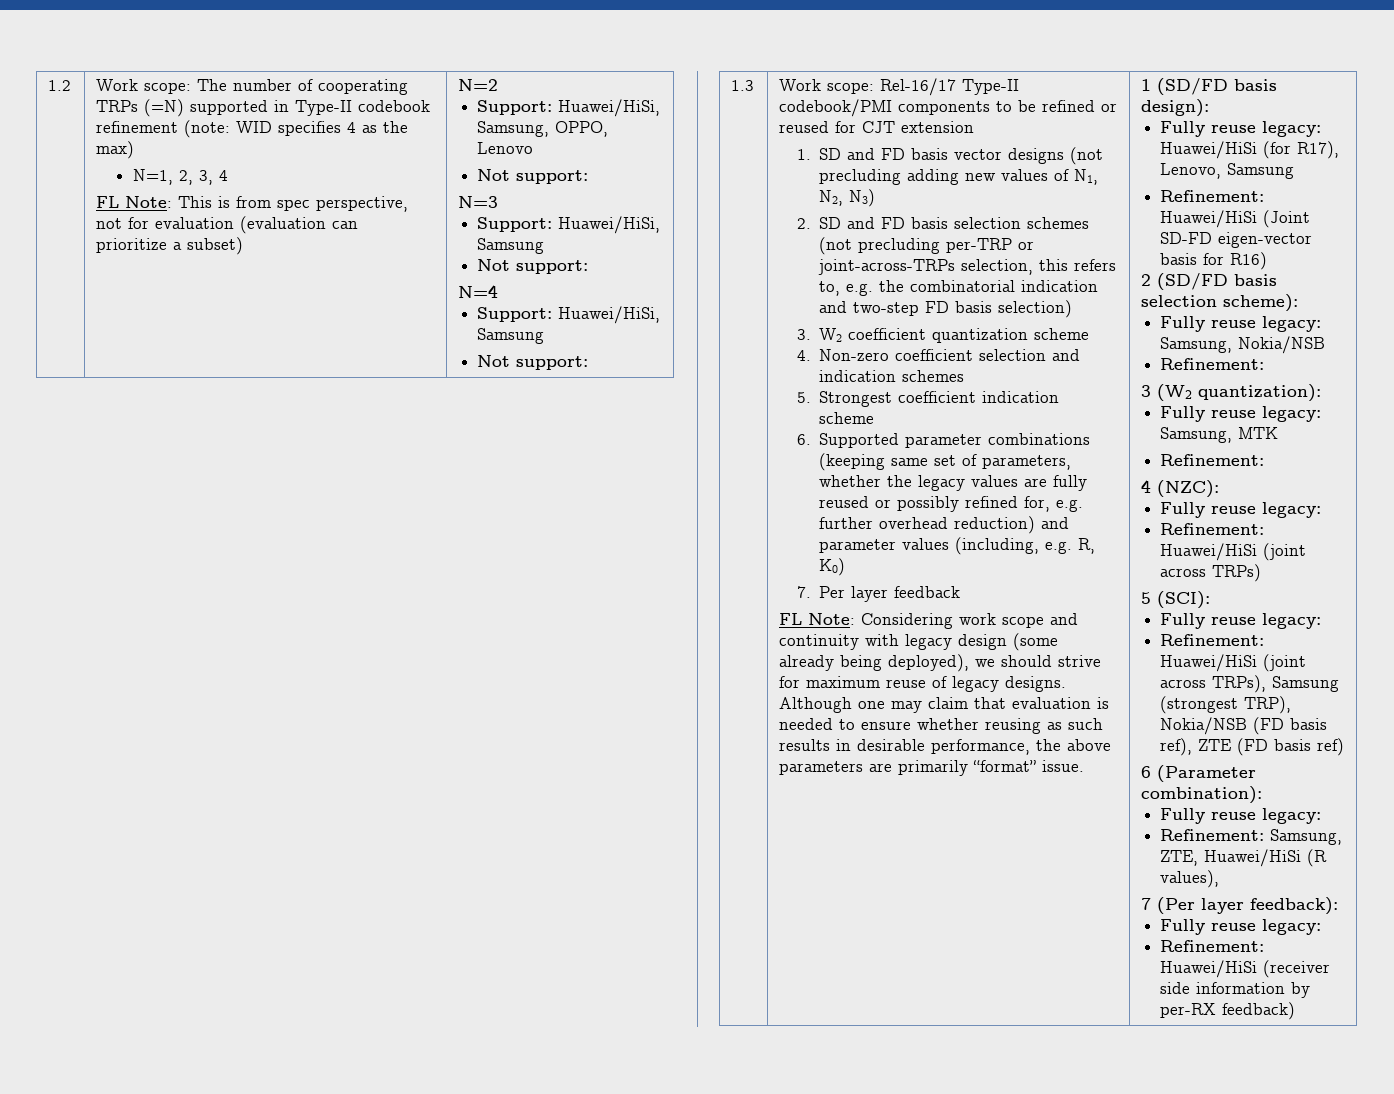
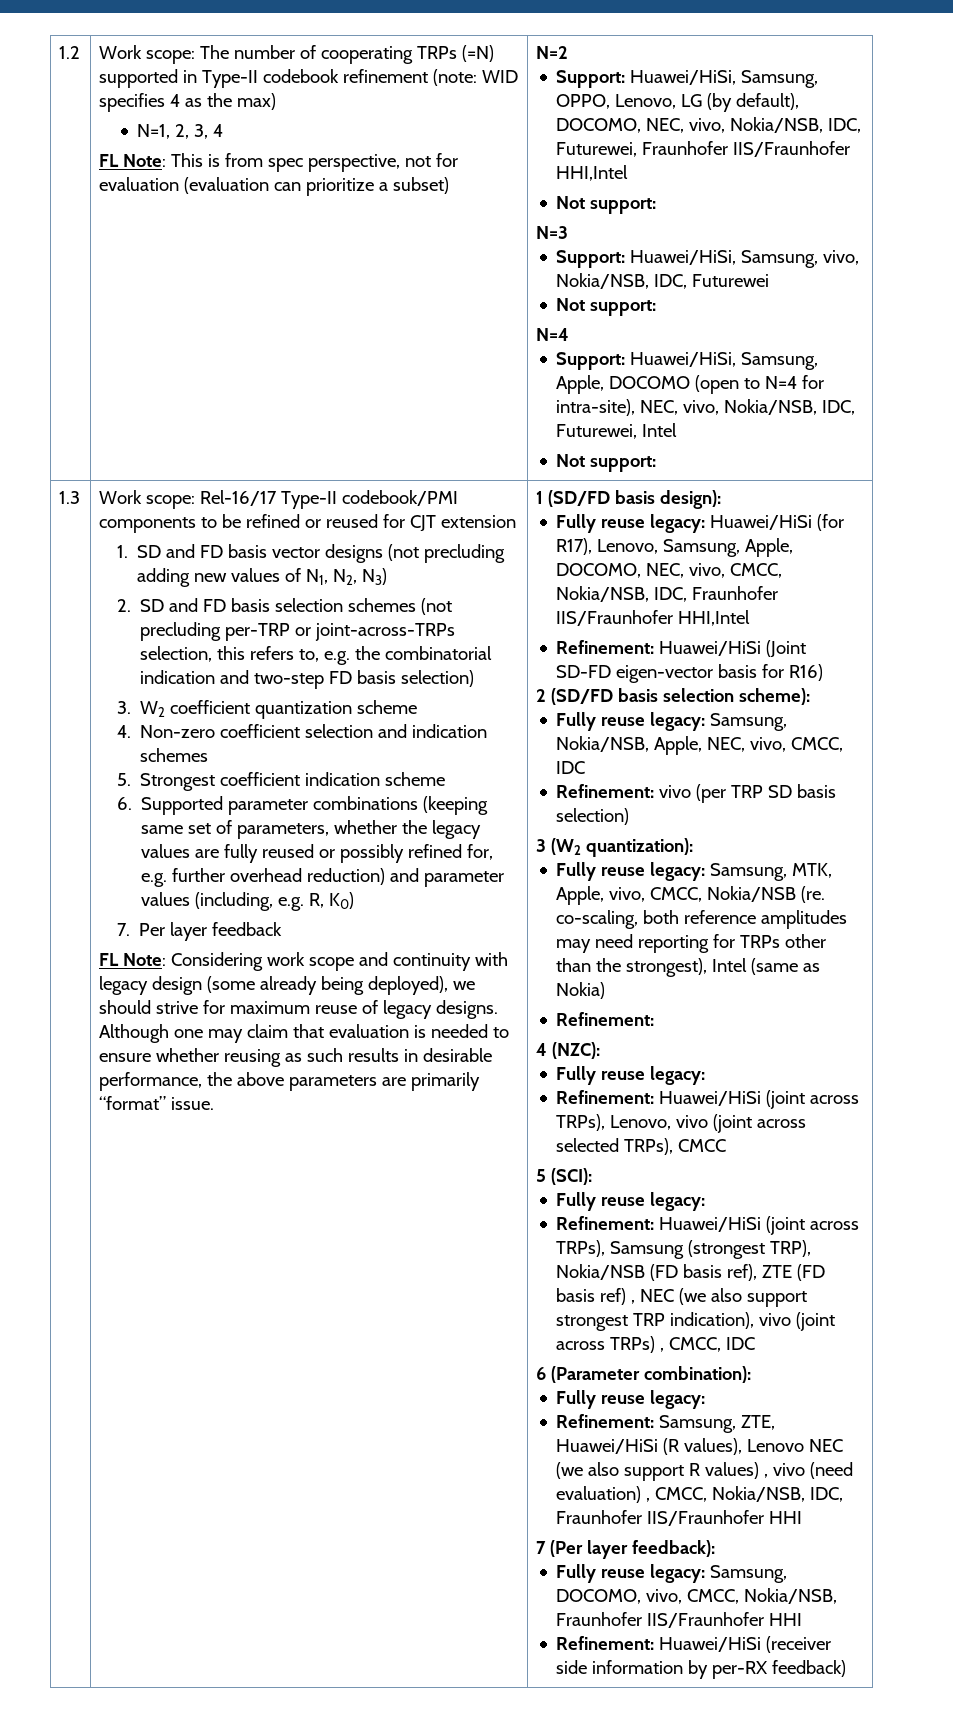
[477,142,534,154] Lenovo -> [615,93,800,112] [556,117,862,133] [556,141,851,157] [556,165,629,181] Lenovo, LG (by default), DOCOMO, NEC, vivo, Nokia/NSB, IDC, Futurewei, Fraunhofer IIS/Fraunhofer HHI,Intel
[477,238,545,254] Samsung -> [741,250,860,268] [556,273,770,289] Samsung, vivo, Nokia/NSB, IDC, Futurewei
[477,328,545,344] Samsung -> [741,352,819,370] [556,375,825,394] [556,399,856,416] [556,423,678,439] Samsung, Apple, DOCOMO (open to N=4 for intra-site), NEC, vivo, Nokia/NSB, IDC, Futurewei, Intel
[1227,163,1295,179] Samsung -> [663,538,794,557] [556,563,783,578] [556,586,779,602] [556,610,751,626] Samsung, Apple, DOCOMO, NEC, vivo, CMCC, Nokia/NSB, IDC, Fraunhofer IIS/Fraunhofer HHI,Intel
[1238,336,1326,354] [1160,358,1265,370] Nokia/NSB // Refinement: -> [556,736,844,755] [556,761,586,774] [556,784,837,803] [556,808,630,825] Nokia/NSB, Apple, NEC, vivo, CMCC, IDC // Refinement: vivo (per TRP SD basis selection)
[1238,427,1279,439] MTK -> [792,863,833,878] [556,886,826,905] [556,910,848,929] [556,934,827,953] [556,958,821,977] [556,982,606,999] MTK, Apple, vivo, CMCC, Nokia/NSB (re. co-scaling, both reference amplitudes may need reporting for TRPs other than the strongest), Intel (same as Nokia)
[1212,564,1262,582] TRPs) -> [556,1114,807,1133] [556,1138,727,1155] TRPs), Lenovo, vivo (joint across selected TRPs), CMCC
(1345, 747) none -> [631,1288,808,1307] [556,1312,836,1331] [556,1336,756,1353] , NEC (we also support strongest TRP indication), vivo (joint across TRPs) , CMCC, IDC
(1220, 879) none -> [747,1439,844,1452] [556,1462,854,1481] [556,1486,844,1503] [556,1510,803,1526] Lenovo NEC (we also support R values) , vivo (need evaluation) , CMCC, Nokia/NSB, IDC, Fraunhofer IIS/Fraunhofer HHI
(1322, 927) none -> [710,1565,788,1583] [556,1588,838,1604] [556,1612,803,1628] Samsung, DOCOMO, vivo, CMCC, Nokia/NSB, Fraunhofer IIS/Fraunhofer HHI

